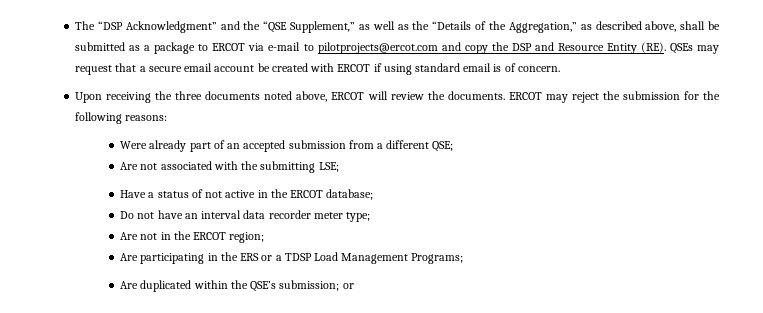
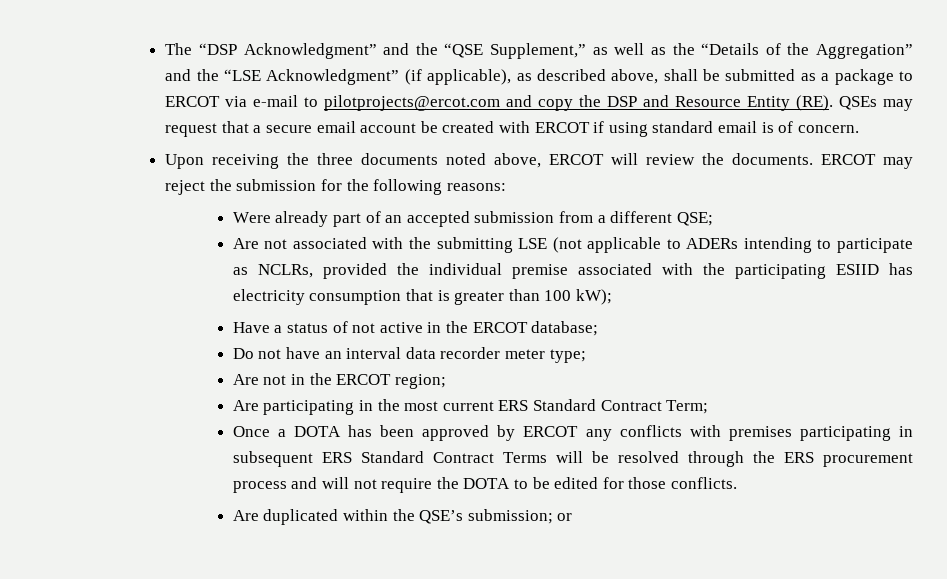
[508,22,577,33] Aggregation,” -> [815,44,913,59] [165,69,512,85] Aggregation” and the “LSE Acknowledgment” (if applicable),
[318,162,339,172] LSE; -> [518,237,913,253] [232,263,913,279] [232,289,612,305] LSE (not applicable to ADERs intending to participate as NCLRs, provided the individual premise associated with the participating ESIID has electricity consumption that is greater than 100 kW);
[240,252,464,264] ERS or a TDSP Load Management Programs; -> [404,399,709,414] [232,425,913,441] [232,451,913,467] [232,477,737,493] most current ERS Standard Contract Term; // Once a DOTA has been approved by ERCOT any conflicts with premises participating in subsequent ERS Standard Contract Terms will be resolved through the ERS procurement process and will not require the DOTA to be edited for those conflicts.

